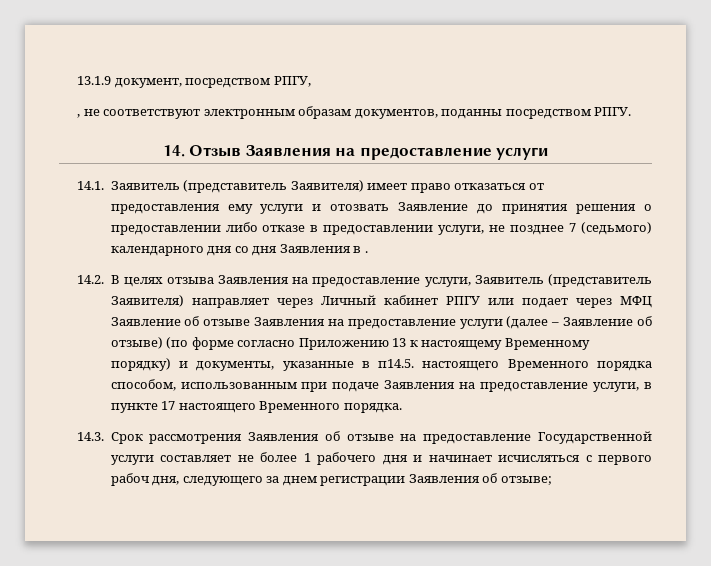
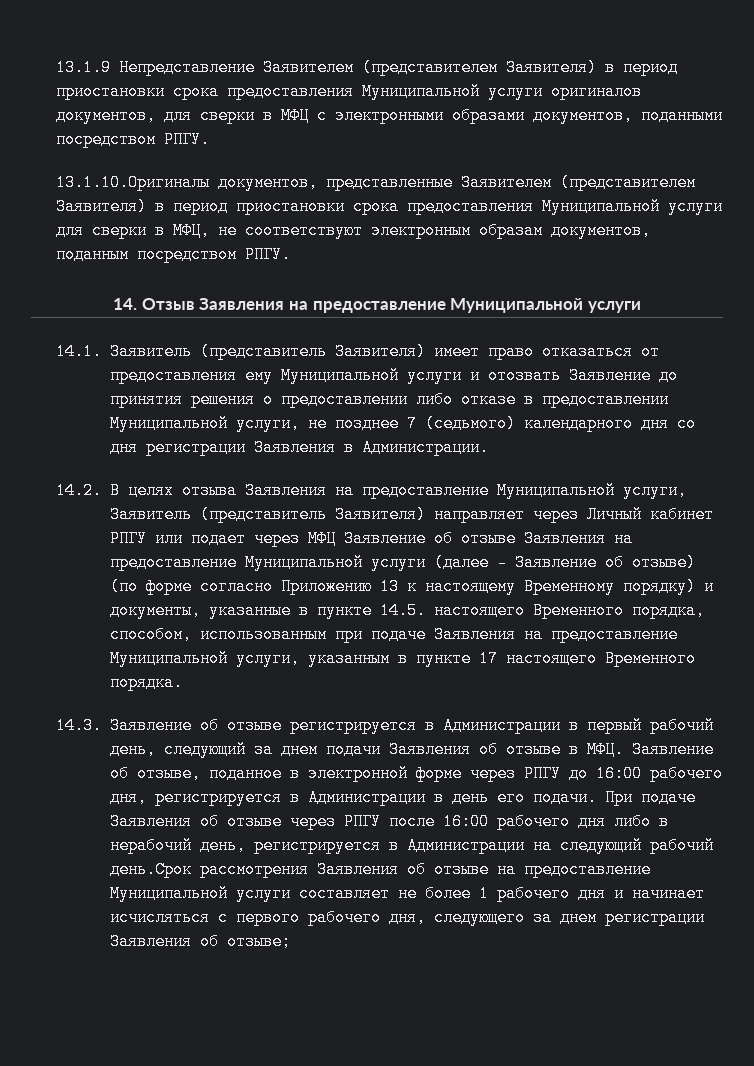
[114,76,311,88] [77,114,81,118] документ, посредством РПГУ, // , -> [118,59,677,76] [55,84,641,100] [55,107,722,124] [55,131,210,148] [55,174,695,191] [55,198,722,215] [55,222,210,239] Непредставление Заявителем (представителем Заявителя) в период приостановки срока предоставления Муниципальной услуги оригиналов документов, для сверки в МФЦ с электронными образами документов, поданными посредством РПГУ. // 13.1.10.Оригиналы документов, представленные Заявителем (представителем Заявителя) в период приостановки срока предоставления Муниципальной услуги для сверки в МФЦ,
[441,109,503,119] поданны -> [55,247,128,263] поданным
(492, 153) none -> [450,298,584,313] Муниципальной
(253, 209) none -> [280,368,398,384] Муниципальной
(434, 230) none -> [109,416,227,432] Муниципальной
(278, 251) none -> [145,440,245,456] регистрации
[364,251,368,253] . -> [361,439,489,456] Администрации.
(421, 282) none -> [496,483,614,499] Муниципальной
(456, 324) none -> [244,555,362,571] Муниципальной
[378,359,652,371] п14.5. настоящего Временного порядка -> [316,602,705,619] пункте 14.5. настоящего Временного порядка,
[593,382,640,392] услуги, -> [109,650,389,667] Муниципальной услуги, указанным
[110,432,143,444] Срок -> [109,718,713,734] [109,741,713,758] [109,765,722,782] [109,789,695,806] [109,813,668,830] [109,837,713,854] [109,861,191,878] Заявление об отзыве регистрируется в Администрации в первый рабочий день, следующий за днем подачи Заявления об отзыве в МФЦ. Заявление об отзыве, поданное в электронной форме через РПГУ до 16:00 рабочего дня, регистрируется в Администрации в день его подачи. При подаче Заявления об отзыве через РПГУ после 16:00 рабочего дня либо в нерабочий день, регистрируется в Администрации на следующий рабочий день.Срок
[538,431,652,444] Государственной -> [109,886,227,902] Муниципальной
[110,473,150,486] рабоч -> [307,910,380,926] рабочего

